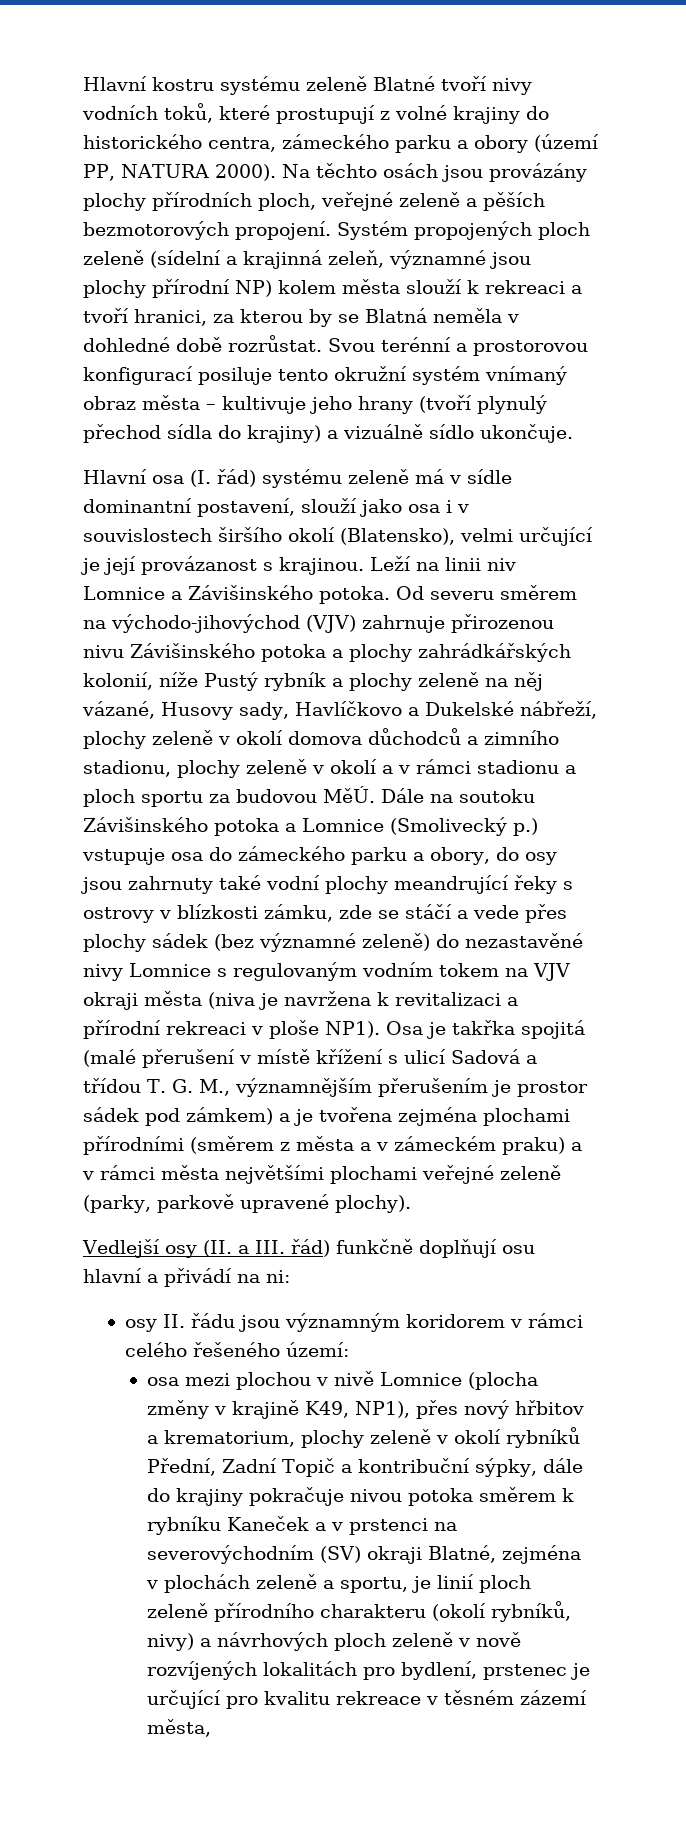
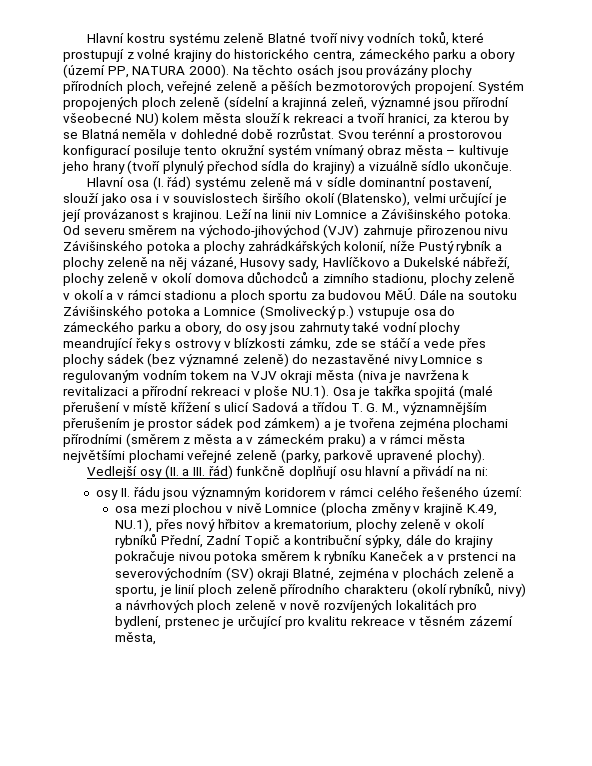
[83,279,272,298] plochy přírodní NP) -> [462,97,509,110] [63,112,159,126] přírodní všeobecné NU)
[325,1021,380,1038] NP1). -> [291,385,329,399] NU.1).
[305,1401,411,1418] K49, NP1), -> [466,504,497,516] [115,518,153,532] K.49, NU.1),

